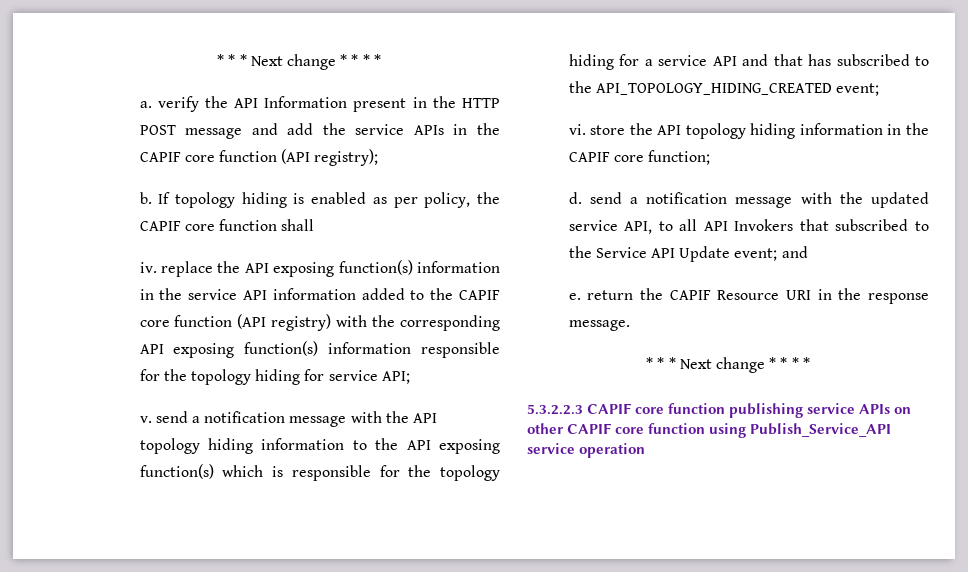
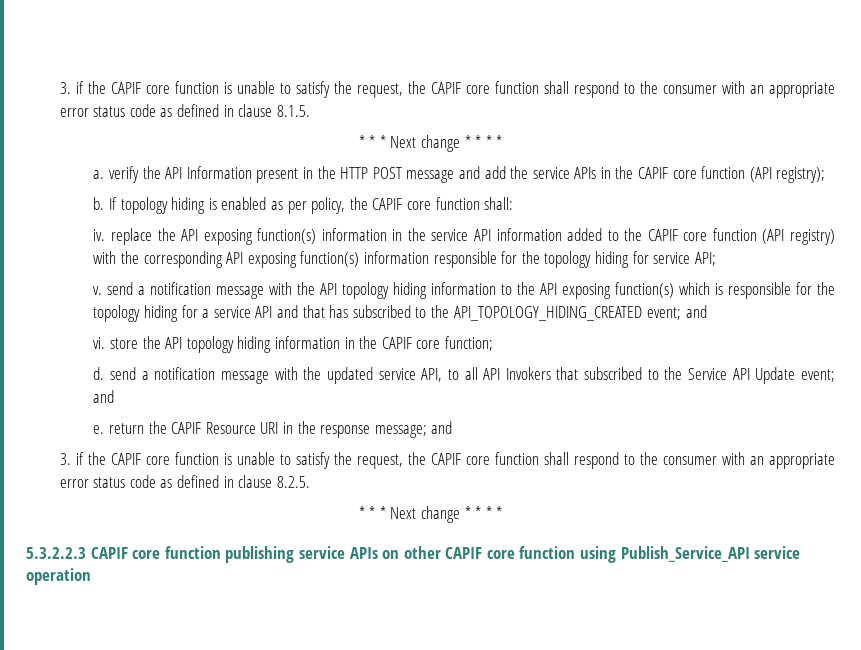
(217, 60) none -> [59,81,836,98] [59,104,310,117] 3. if the CAPIF core function is unable to satisfy the request, the CAPIF core function shall respond to the consumer with an appropriate error status code as defined in clause 8.1.5. //
[281,219,315,231] shall -> [484,197,514,210] shall:
(879, 89) none -> [685,305,707,318] and
[568,320,630,331] message. -> [374,421,453,438] [59,452,836,469] [59,475,310,488] message; and // 3. if the CAPIF core function is unable to satisfy the request, the CAPIF core function shall respond to the consumer with an appropriate error status code as defined in clause 8.2.5.

